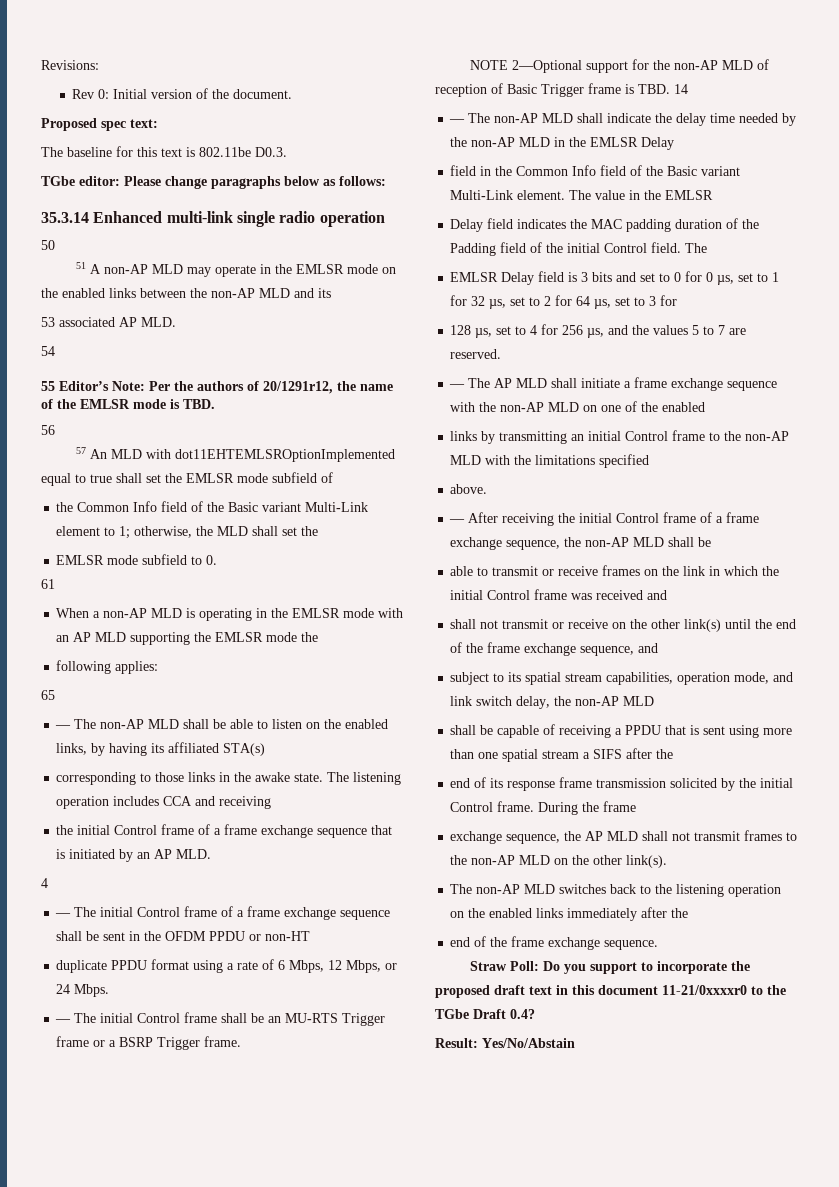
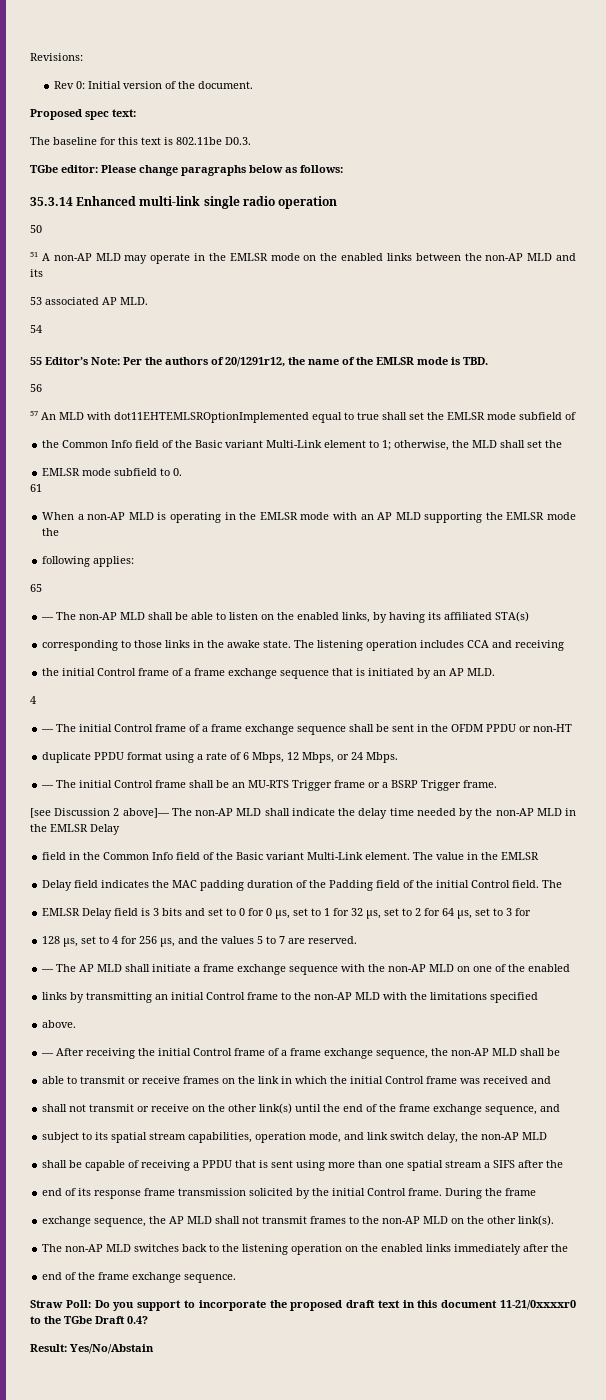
[470,59,770,73] [435,83,688,97] [449,119,466,123] NOTE 2—Optional support for the non-AP MLD of reception of Basic Trigger frame is TBD. 14 // — -> [30,808,170,818] [see Discussion 2 above]—

